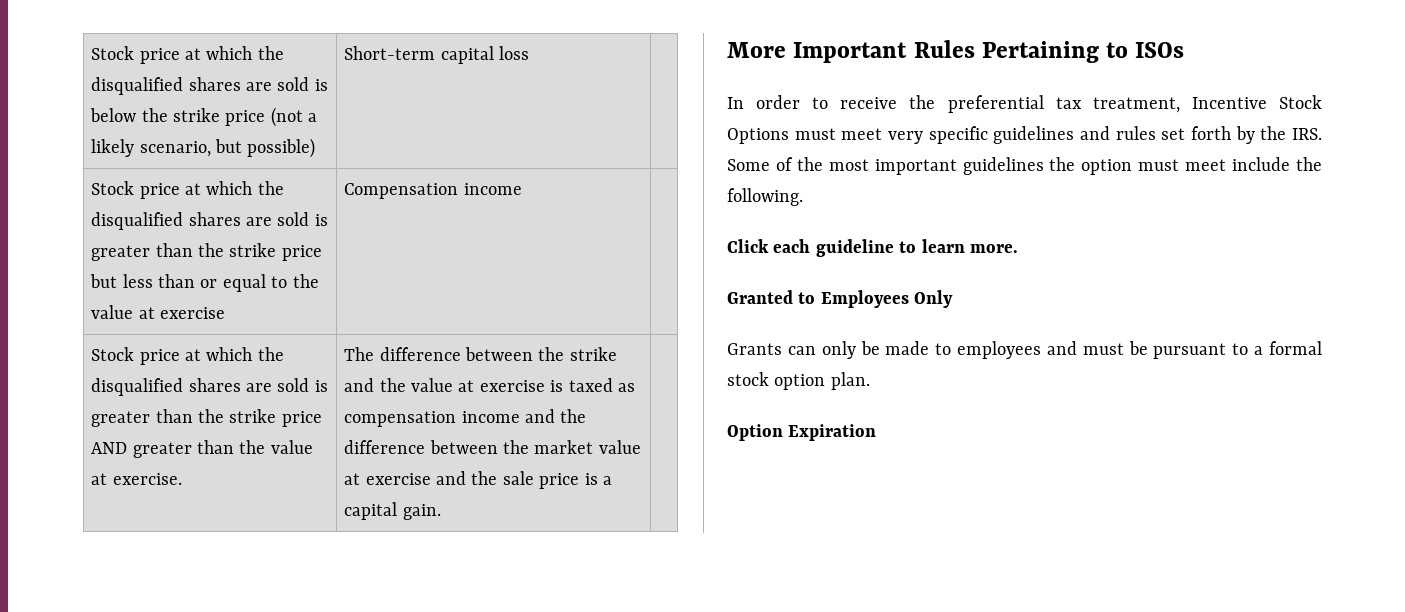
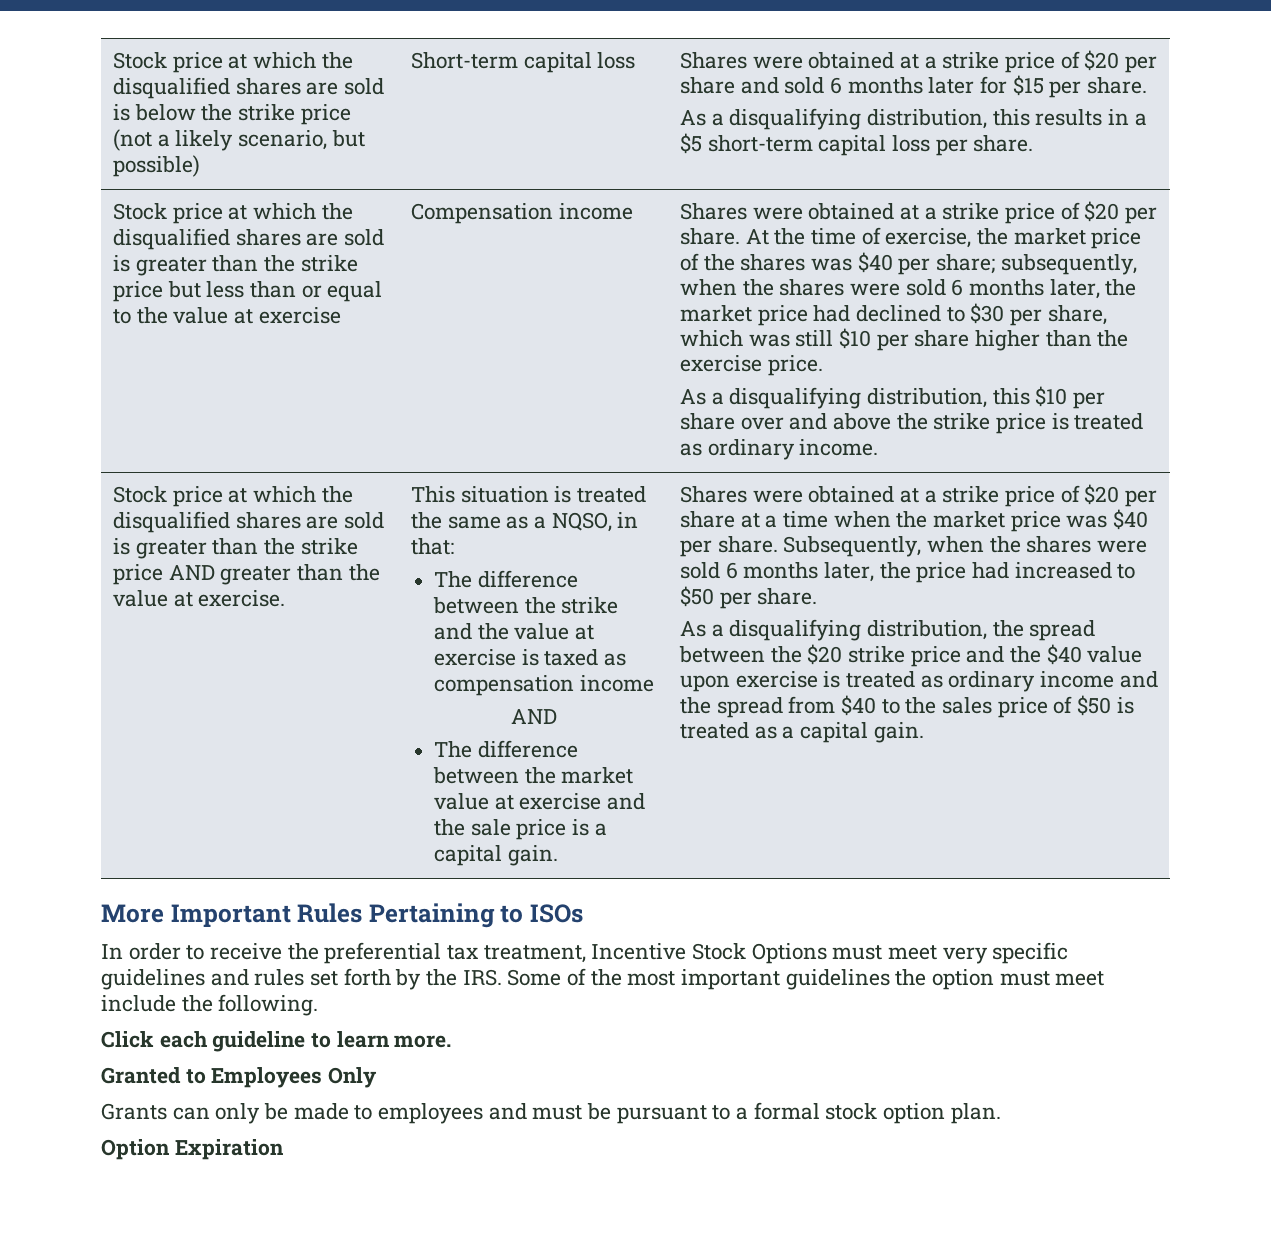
(529, 53) none -> [679,50,1157,73] [679,75,1147,98] [679,108,1147,130] [679,133,1034,156] Shares were obtained at a strike price of $20 per share and sold 6 months later for $15 per share. // As a disqualifying distribution, this results in a $5 short-term capital loss per share.
(522, 189) none -> [679,201,1157,224] [679,227,1142,249] [679,252,1137,275] [679,279,1137,299] [679,303,1107,326] [679,328,1129,351] [679,355,823,376] [679,386,1105,409] [679,413,1144,434] [679,439,879,460] Shares were obtained at a strike price of $20 per share. At the time of exercise, the market price of the shares was $40 per share; subsequently, when the shares were sold 6 months later, the market price had declined to $30 per share, which was still $10 per share higher than the exercise price. // As a disqualifying distribution, this $10 per share over and above the strike price is treated as ordinary income.
(182, 479) none -> [410,486,646,503] [410,512,639,532] [410,538,454,555] This situation is treated the same as a NQSO, in that: //
[524,409,587,423] and the -> [510,709,557,724] [433,741,472,758] // AND // The
(441, 512) none -> [679,484,1157,507] [679,509,1148,532] [679,536,1147,557] [679,562,1136,583] [679,586,818,609] [679,619,1096,641] [678,644,1143,667] [679,671,1158,692] [679,695,1134,718] [679,722,924,743] Shares were obtained at a strike price of $20 per share at a time when the market price was $40 per share. Subsequently, when the shares were sold 6 months later, the price had increased to $50 per share. // As a disqualifying distribution, the spread between the $20 strike price and the $40 value upon exercise is treated as ordinary income and the spread from $40 to the sales price of $50 is treated as a capital gain.

